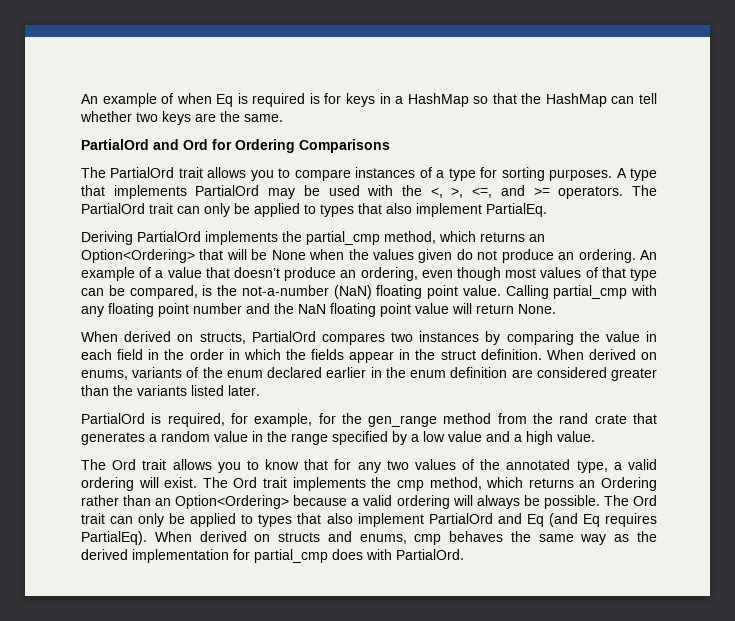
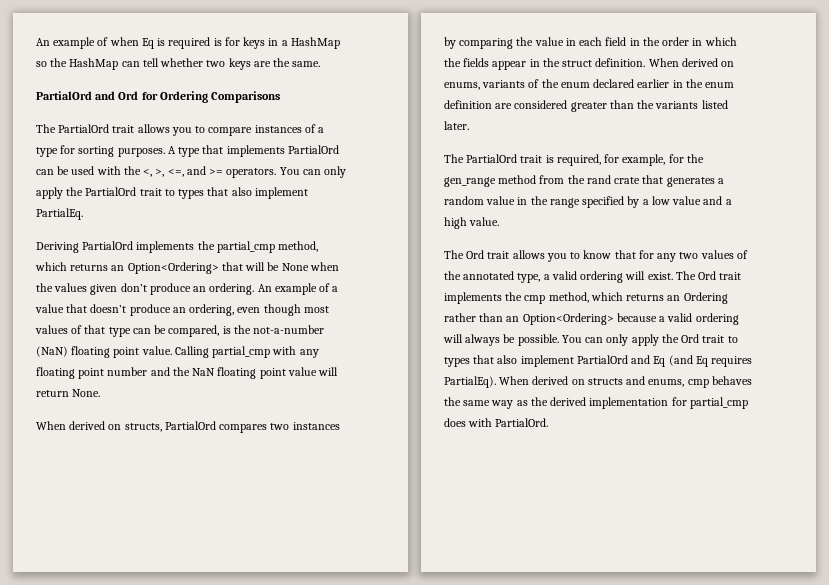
[492,93,517,104] that -> (47, 64) none
[268,188,296,199] may -> [36,169,54,175] can
[632,185,658,196] [81,203,300,217] The PartialOrd trait can only be applied -> [279,166,347,178] [36,187,162,199] You can only apply the PartialOrd trait
[456,249,498,260] do not -> [120,283,147,292] don’t
[81,413,145,424] PartialOrd -> [444,154,543,163] The PartialOrd trait
[603,495,658,506] [81,513,237,527] The Ord trait can only be applied -> [561,334,725,346] You can only apply the Ord trait

